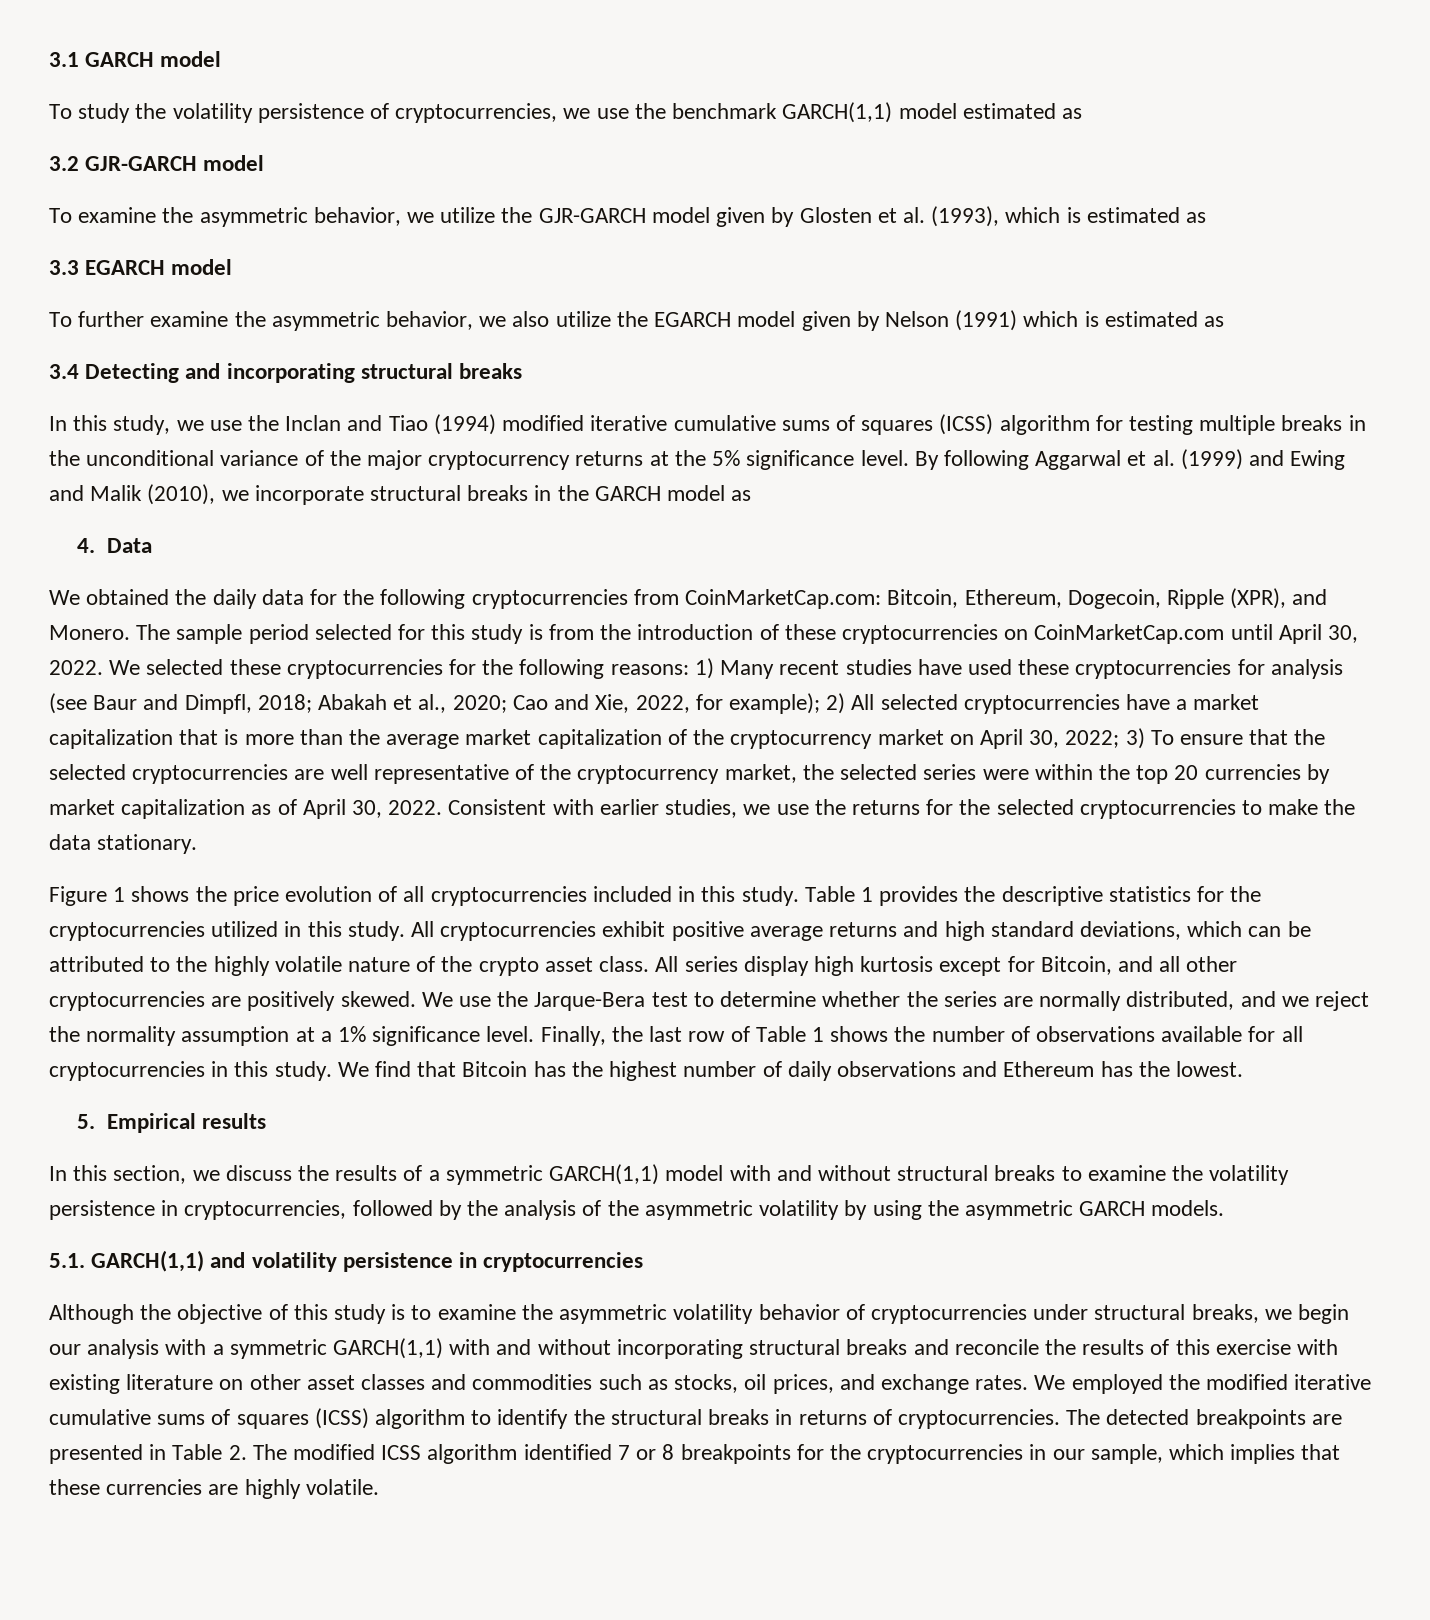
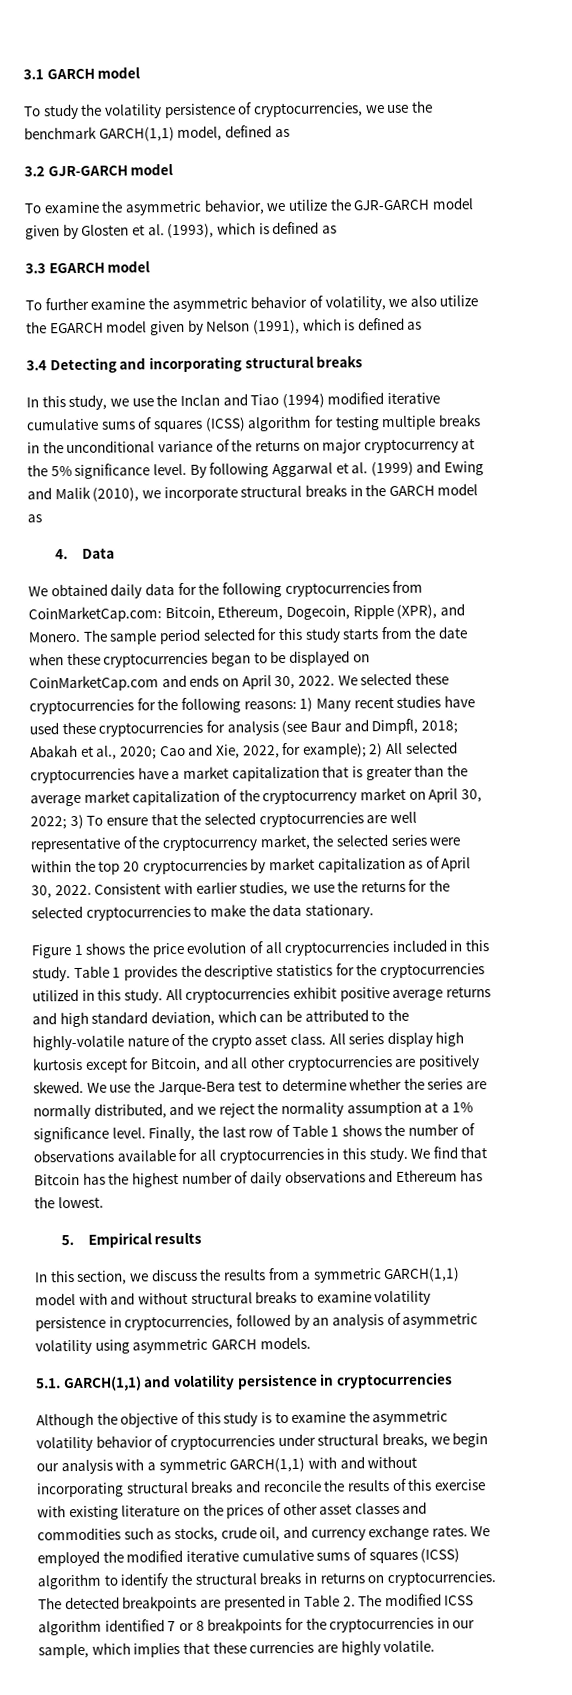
[898,103,1056,119] model estimated -> [177,125,272,141] model, defined
[1086,207,1180,223] estimated -> [272,221,320,235] defined
[386,311,474,330] behavior, -> [250,295,386,311] behavior of volatility,
[955,310,1198,331] (1991) which is estimated -> [252,317,405,335] (1991), which is defined
(361, 458) none -> [254,439,320,452] returns on
[575,451,644,466] returns -> (459, 446) none
[175,589,207,605] the -> (108, 590) none
[528,624,543,640] is -> [342,628,380,640] starts
[637,624,1273,644] introduction of these cryptocurrencies on CoinMarketCap.com until -> [438,626,469,639] [29,650,370,668] [29,674,239,692] date when these cryptocurrencies began to be displayed on CoinMarketCap.com and ends on
[244,734,294,745] more -> [365,765,413,781] greater
[1204,764,1301,780] currencies -> [142,859,248,875] cryptocurrencies
[1079,921,1181,940] deviations, -> [150,1010,215,1027] deviation,
[213,956,342,976] highly volatile -> [32,1034,124,1051] highly-volatile
[403,1165,423,1181] of -> [267,1267,300,1281] from
[1171,1165,1203,1181] the -> (372, 1297) none
[467,1200,499,1216] the -> [312,1317,330,1326] an
[607,1200,959,1220] the asymmetric volatility by using the -> [402,1313,479,1328] [35,1339,130,1355] asymmetric volatility using
(244, 1384) none -> [202,1503,281,1519] the prices of
[744,1374,875,1394] oil prices, and -> [220,1525,366,1542] crude oil, and currency
[872,1409,892,1425] of -> [367,1575,385,1584] on

